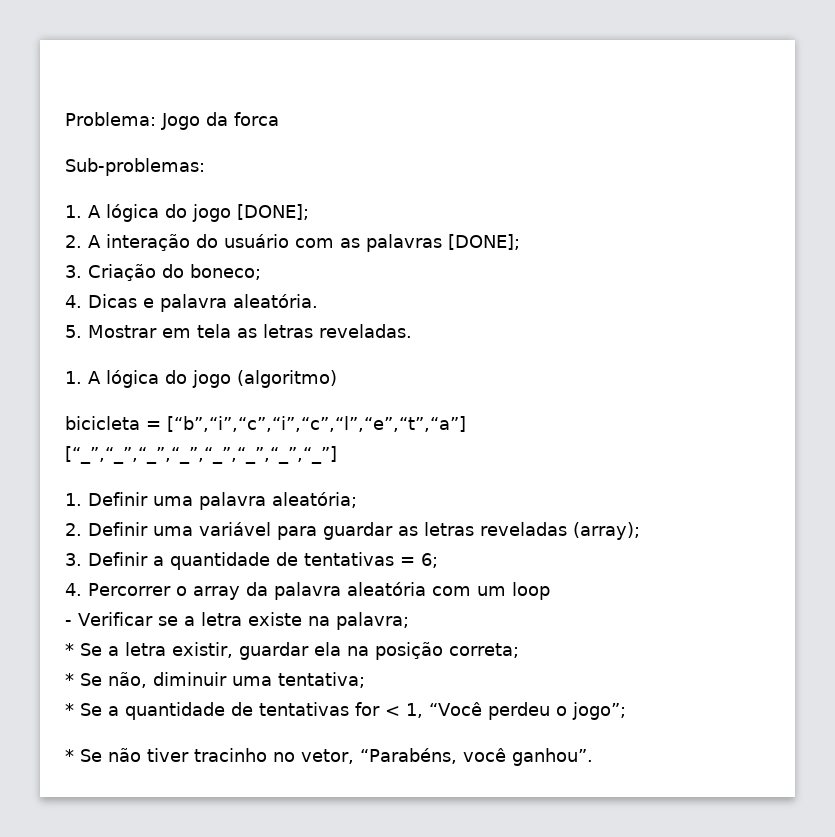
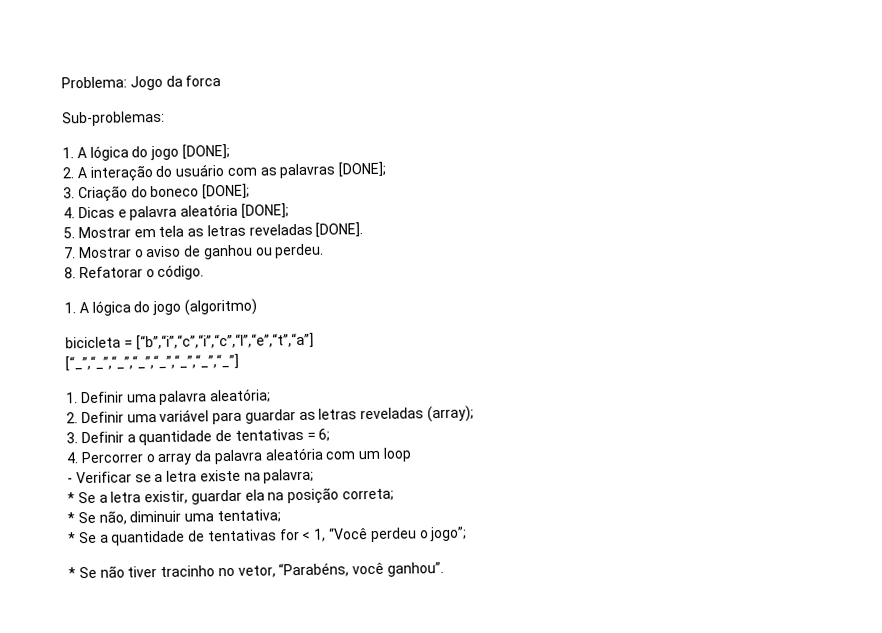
[190,264,261,280] boneco; -> [150,183,251,200] boneco [DONE];
[233,294,318,308] aleatória. -> [180,203,289,219] aleatória [DONE];
[319,324,412,338] reveladas. -> [248,222,364,238] [63,243,325,260] [64,264,205,281] reveladas [DONE]. // 7. Mostrar o aviso de ganhou ou perdeu. // 8. Refatorar o código.

